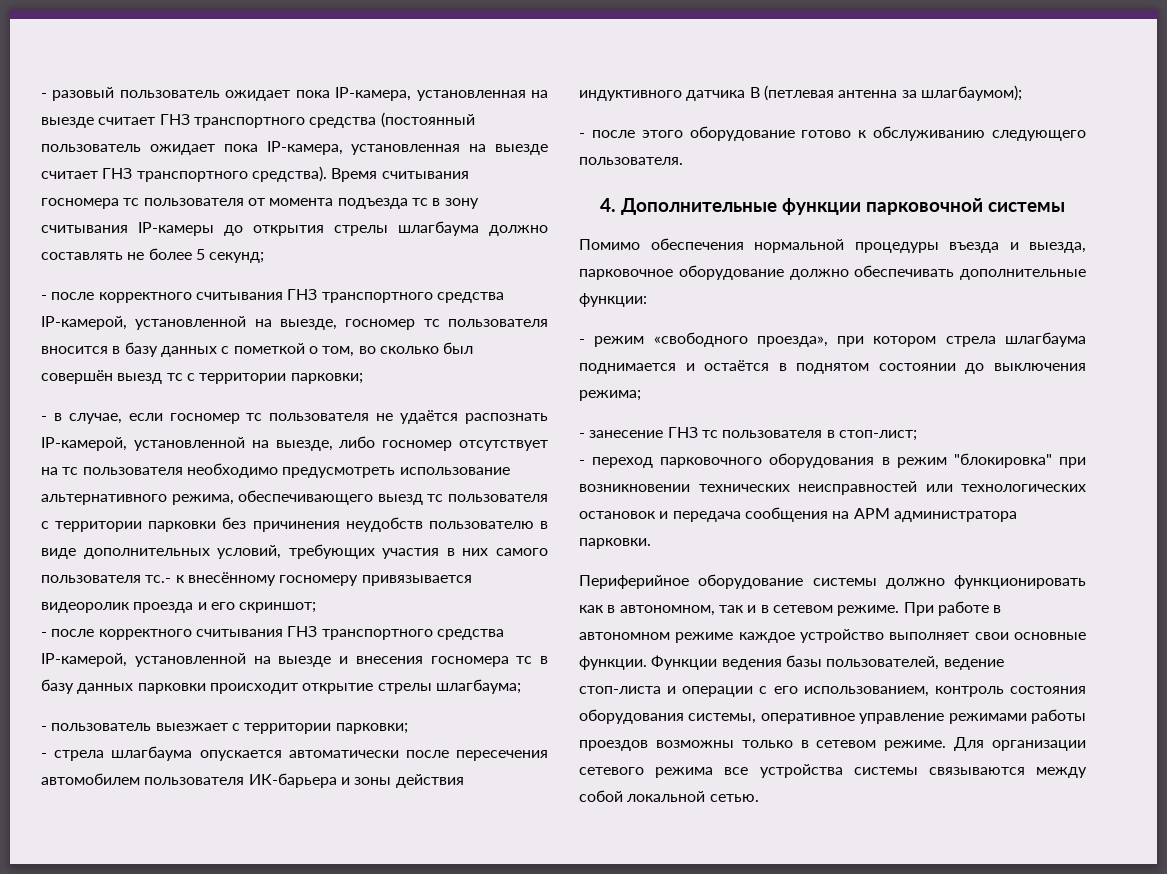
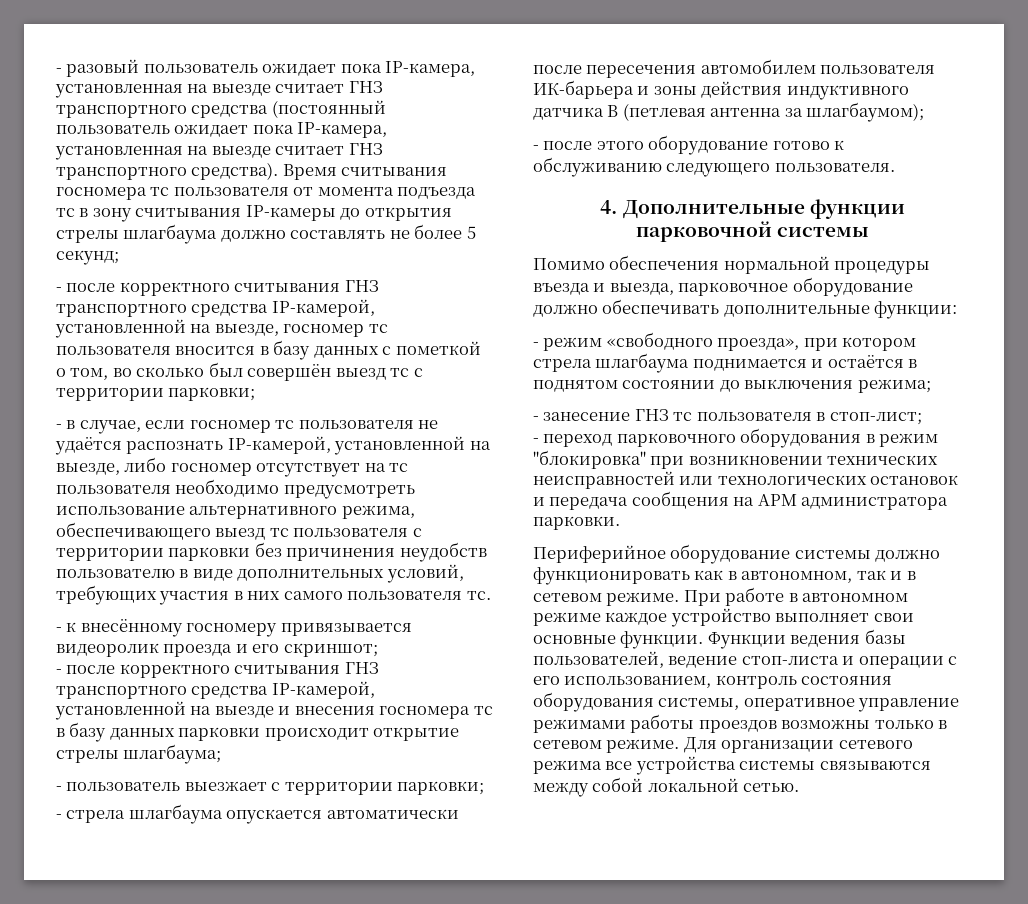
[145,575,172,583] тс.- -> [466,591,491,600] [56,627,62,632] тс. // -

